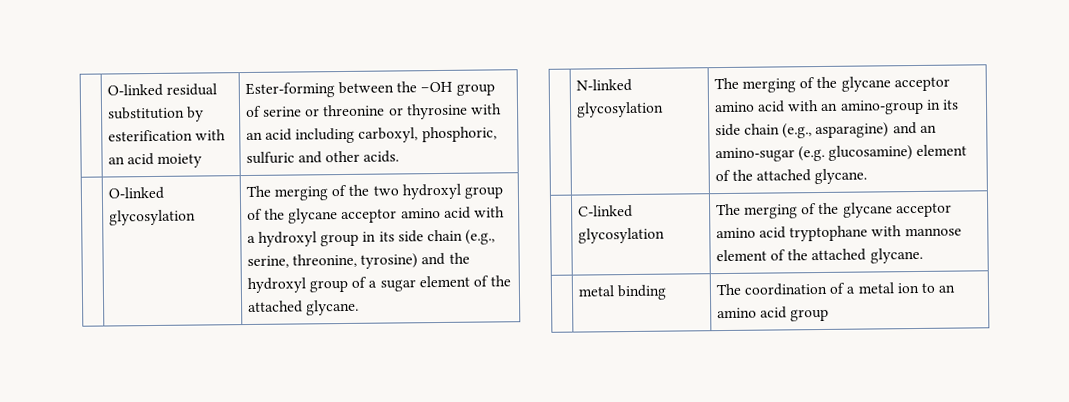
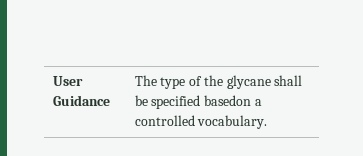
[106,83,218,97] [106,106,205,122] [107,129,227,142] [107,152,203,168] [244,81,495,99] [244,103,503,120] [245,126,497,144] [245,150,400,165] [107,186,164,200] [108,209,196,226] [245,183,504,201] [246,206,506,224] [246,229,496,247] [246,252,470,269] [246,275,512,294] [247,299,360,316] [575,78,632,92] [575,101,664,118] [713,76,950,93] [713,99,960,115] [714,121,937,139] [714,144,968,163] [714,168,868,185] [577,204,633,218] [577,227,665,244] [715,202,952,219] [715,225,962,242] [715,247,923,264] [577,284,668,301] [715,282,956,296] [716,306,830,322] | O-linked residual substitution by esterification with an acid moiety | Ester-forming between the –OH group of serine or threonine or thyrosine with an acid including carboxyl, phosphoric, sulfuric and other acids. // | O-linked glycosylation | The merging of the two hydroxyl group of the glycane acceptor amino acid with a hydroxyl group in its side chain (e.g., serine, threonine, tyrosine) and the hydroxyl group of a sugar element of the attached glycane. // | N-linked glycosylation | The merging of the glycane acceptor amino acid with an amino-group in its side chain (e.g., asparagine) and an amino-sugar (e.g. glucosamine) element of the attached glycane. // | C-linked glycosylation | The merging of the glycane acceptor amino acid tryptophane with mannose element of the attached glycane. // | metal binding | The coordination of a metal ion to an amino acid group -> [52,76,83,86] [52,95,110,106] [134,75,303,89] [134,95,262,109] [134,115,268,129] User Guidance | The type of the glycane shall be specified basedon a controlled vocabulary.

